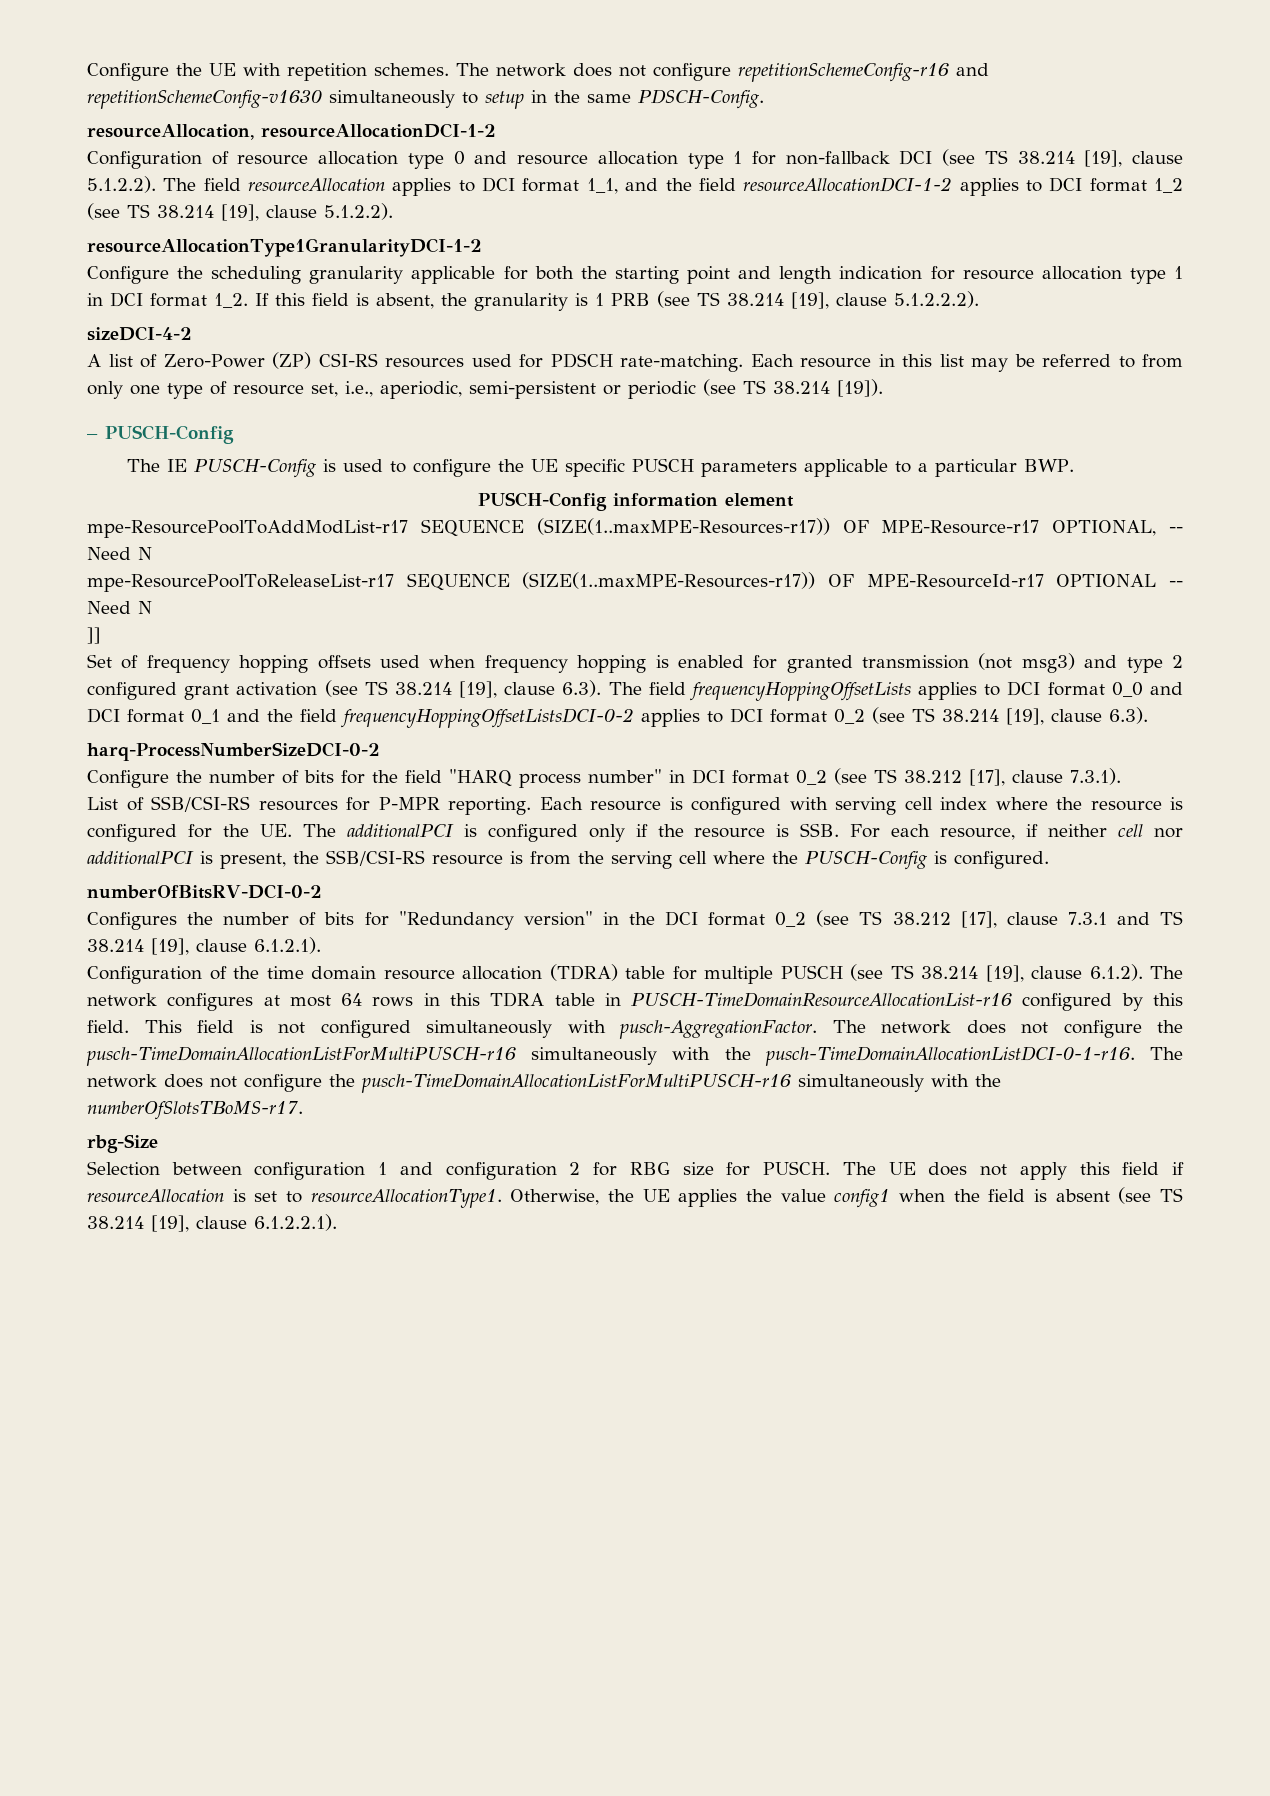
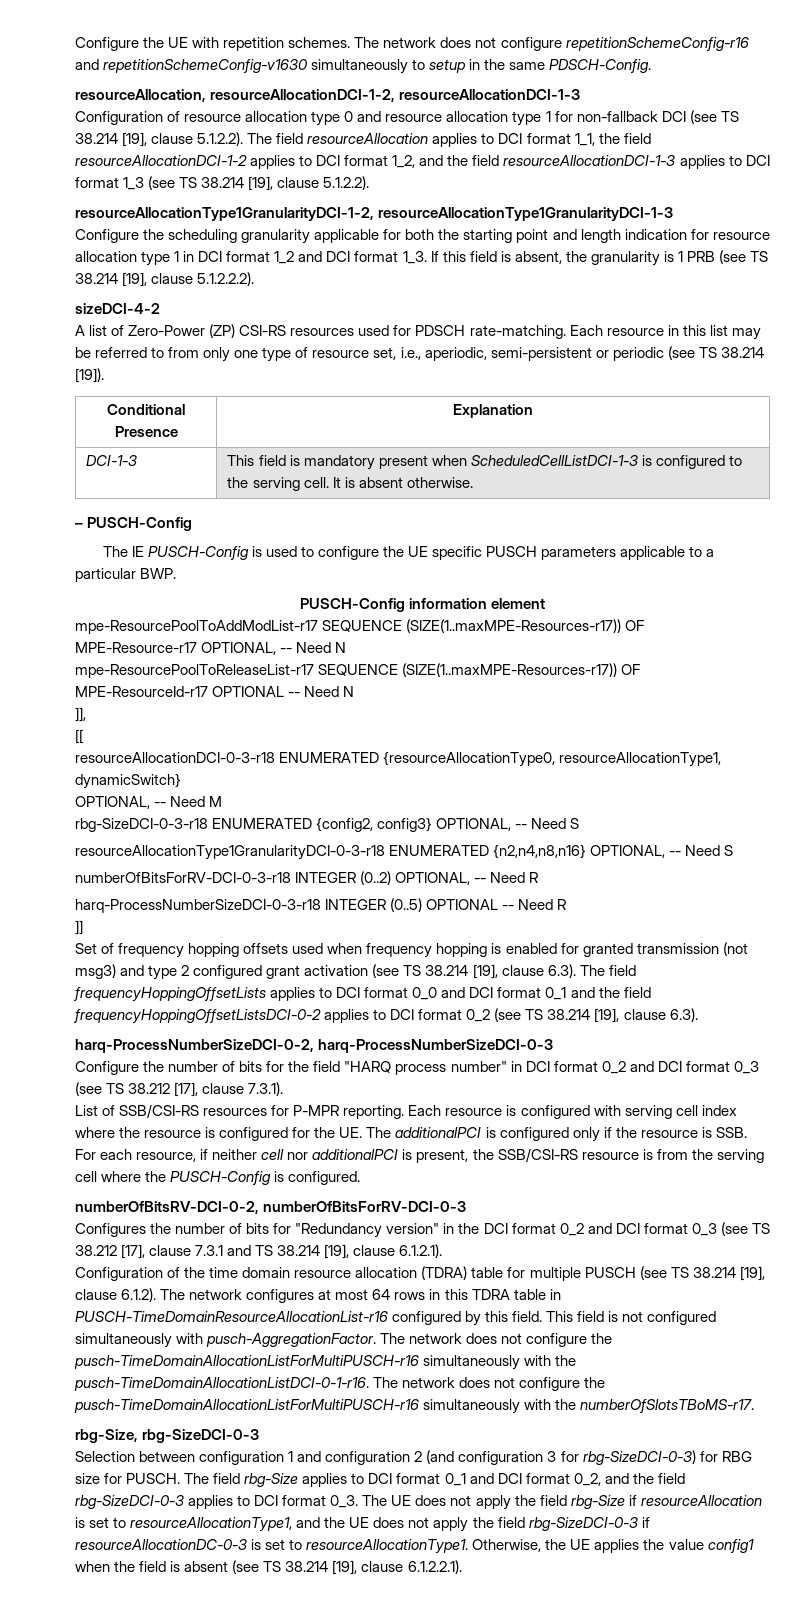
[261,123,496,138] resourceAllocationDCI-1-2 -> [210,89,581,102] resourceAllocationDCI-1-2, resourceAllocationDCI-1-3
[625,178,659,191] and -> (595, 139) none
[1154,178,1184,193] 1_2 -> [392,155,770,169] [75,177,145,190] 1_2, and the field resourceAllocationDCI-1-3 applies to DCI format 1_3
[87,238,482,257] resourceAllocationType1GranularityDCI-1-2 -> [75,207,674,221] resourceAllocationType1GranularityDCI-1-2, resourceAllocationType1GranularityDCI-1-3
[214,293,248,308] 1_2. -> [274,251,427,264] 1_2 and DCI format 1_3.
(883, 388) none -> [107,404,185,415] [114,426,178,437] [453,404,533,418] [86,455,138,466] [227,455,742,470] [227,477,473,491] // Conditional Presence | Explanation // DCI-1-3 | This field is mandatory present when ScheduledCellListDCI-1-3 is configured to the serving cell. It is absent otherwise.
(152, 607) none -> [75,707,86,722] [75,729,83,744] [75,751,722,767] [75,773,181,789] [75,796,223,809] [75,817,580,832] [75,844,734,860] [75,871,539,885] [75,898,567,913] // ]], // [[ // resourceAllocationDCI-0-3-r18 ENUMERATED {resourceAllocationType0, resourceAllocationType1, dynamicSwitch} // OPTIONAL, -- Need M // rbg-SizeDCI-0-3-r18 ENUMERATED {config2, config3} OPTIONAL, -- Need S // resourceAllocationType1GranularityDCI-0-3-r18 ENUMERATED {n2,n4,n8,n16} OPTIONAL, -- Need S // numberOfBitsForRV-DCI-0-3-r18 INTEGER (0..2) OPTIONAL, -- Need R // harq-ProcessNumberSizeDCI-0-3-r18 INTEGER (0..5) OPTIONAL -- Need R
[87,742,380,761] harq-ProcessNumberSizeDCI-0-2 -> [75,1039,554,1053] harq-ProcessNumberSizeDCI-0-2, harq-ProcessNumberSizeDCI-0-3
(827, 777) none -> [629,1061,759,1074] and DCI format 0_3
[87,884,322,899] numberOfBitsRV-DCI-0-2 -> [75,1201,467,1214] numberOfBitsRV-DCI-0-2, numberOfBitsForRV-DCI-0-3
(807, 919) none -> [587,1223,717,1236] and DCI format 0_3
[87,1134,158,1153] rbg-Size -> [75,1429,260,1443] rbg-Size, rbg-SizeDCI-0-3
(581, 1168) none -> [426,1450,696,1465] (and configuration 3 for rbg-SizeDCI-0-3)
[888,1162,1160,1180] UE does not apply this field -> [213,1473,685,1487] [75,1495,625,1510] field rbg-Size applies to DCI format 0_1 and DCI format 0_2, and the field rbg-SizeDCI-0-3 applies to DCI format 0_3. The UE does not apply the field rbg-Size
(303, 1197) none -> [130,1517,650,1532] [75,1539,303,1550] resourceAllocationType1, and the UE does not apply the field rbg-SizeDCI-0-3 if resourceAllocationDC-0-3 is set to

